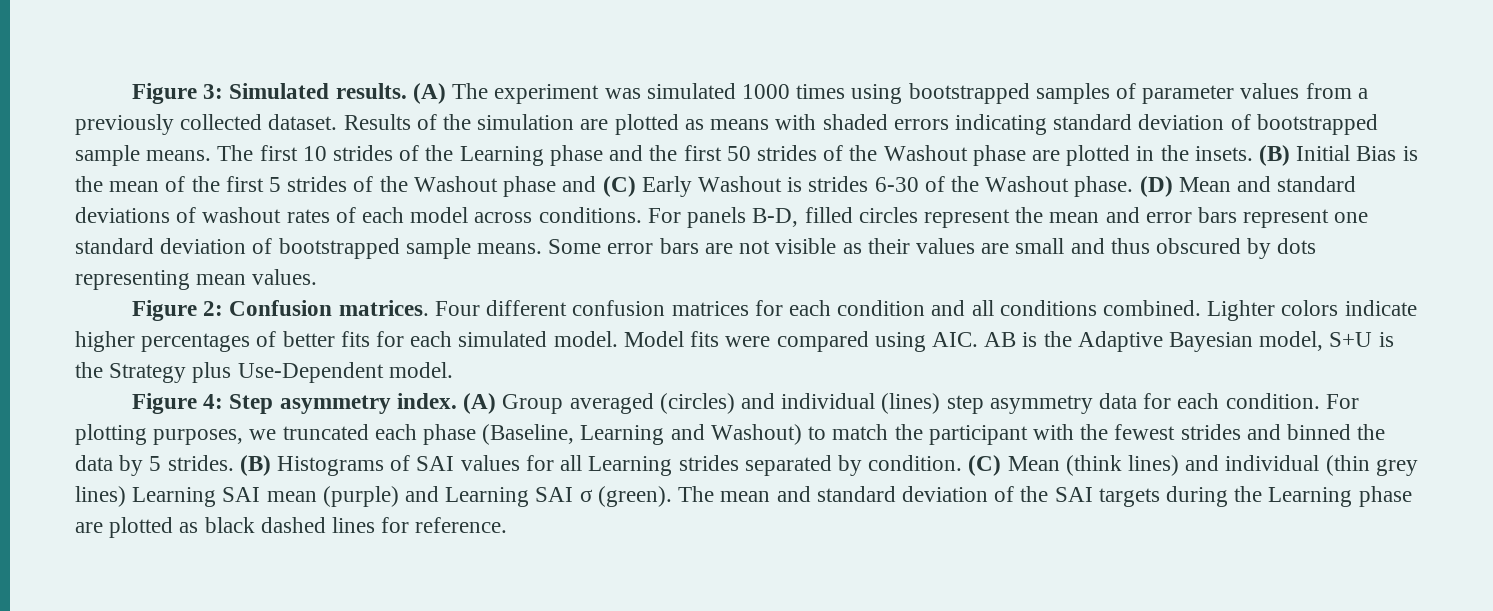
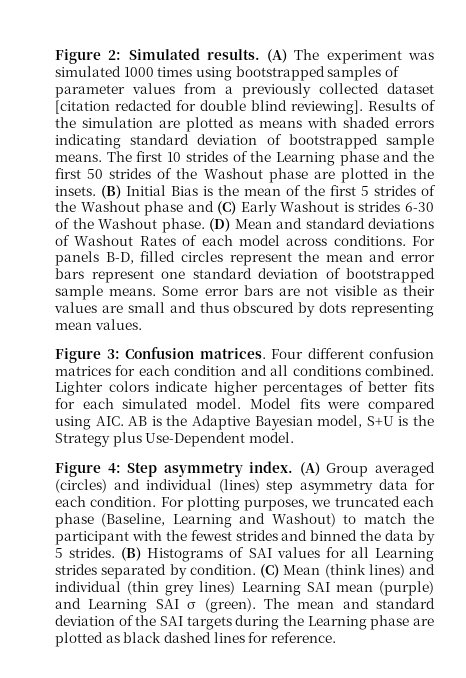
[132,83,224,104] Figure 3: -> [55,49,122,64] Figure 2:
[268,114,338,130] dataset. -> [387,83,434,94] [55,100,363,115] dataset [citation redacted for double blind reviewing].
[202,207,330,223] washout rates -> [74,235,176,246] Washout Rates
[203,301,224,316] 2: -> [106,349,120,359] 3:

